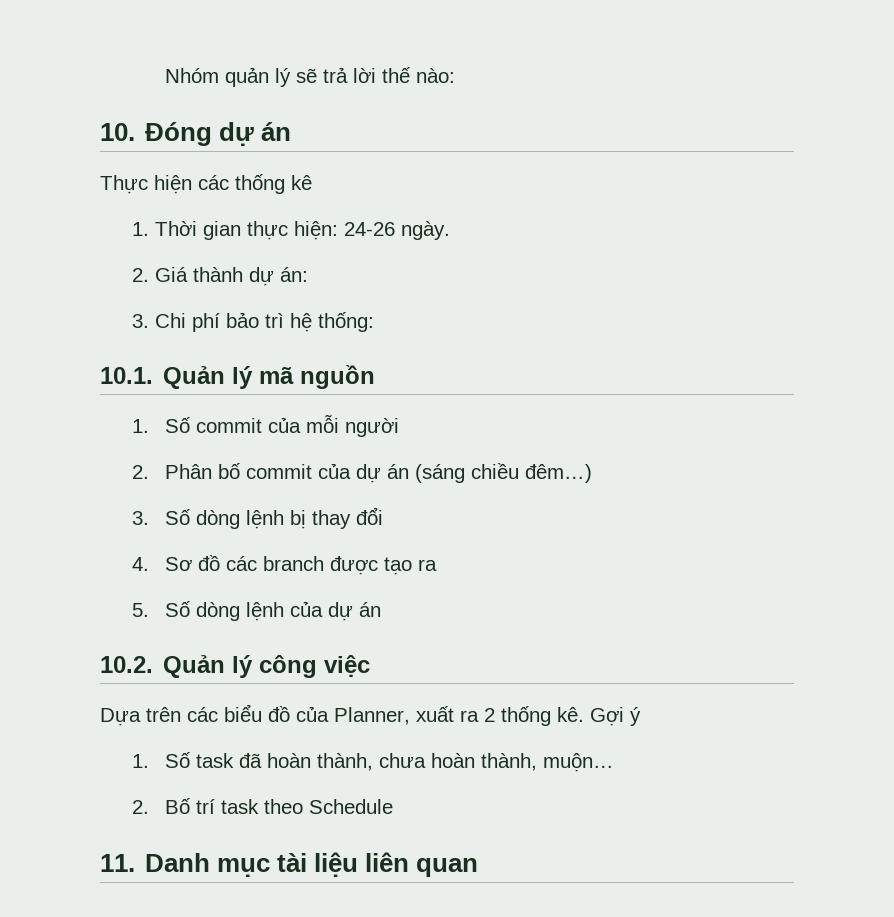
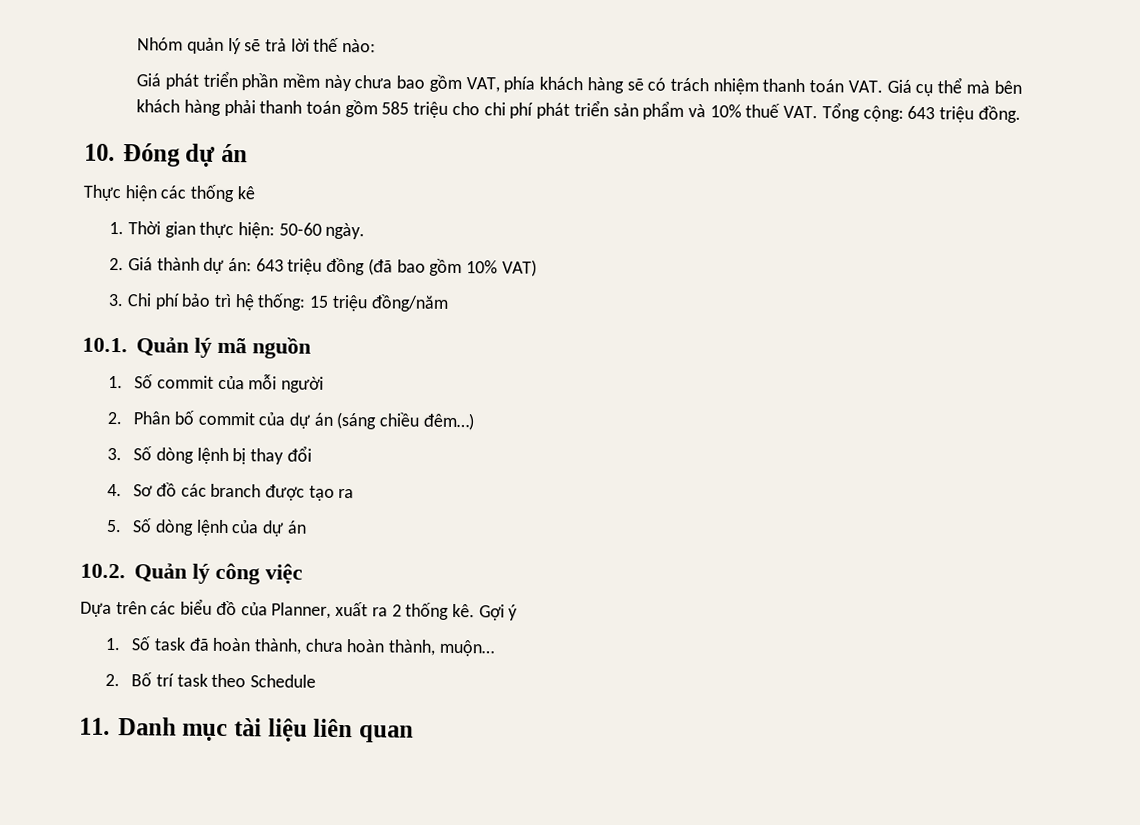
(455, 75) none -> [136,70,1022,97] [136,99,1021,123] // Giá phát triển phần mềm này chưa bao gồm VAT, phía khách hàng sẽ có trách nhiệm thanh toán VAT. Giá cụ thể mà bên khách hàng phải thanh toán gồm 585 triệu cho chi phí phát triển sản phẩm và 10% thuế VAT. Tổng cộng: 643 triệu đồng.
[344,222,396,236] 24-26 -> [278,222,322,236] 50-60
(309, 274) none -> [255,257,537,277] 643 triệu đồng (đã bao gồm 10% VAT)
(375, 322) none -> [309,294,449,312] 15 triệu đồng/năm

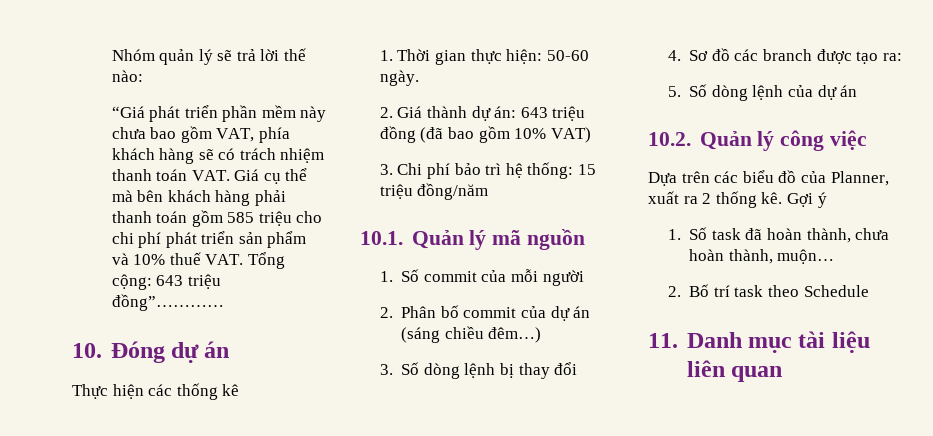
[136,73,162,87] Giá -> [111,106,145,118] “Giá
[977,105,1021,123] đồng. -> [111,294,224,311] đồng”…………
[338,488,355,499] ra -> [882,53,902,61] ra:

